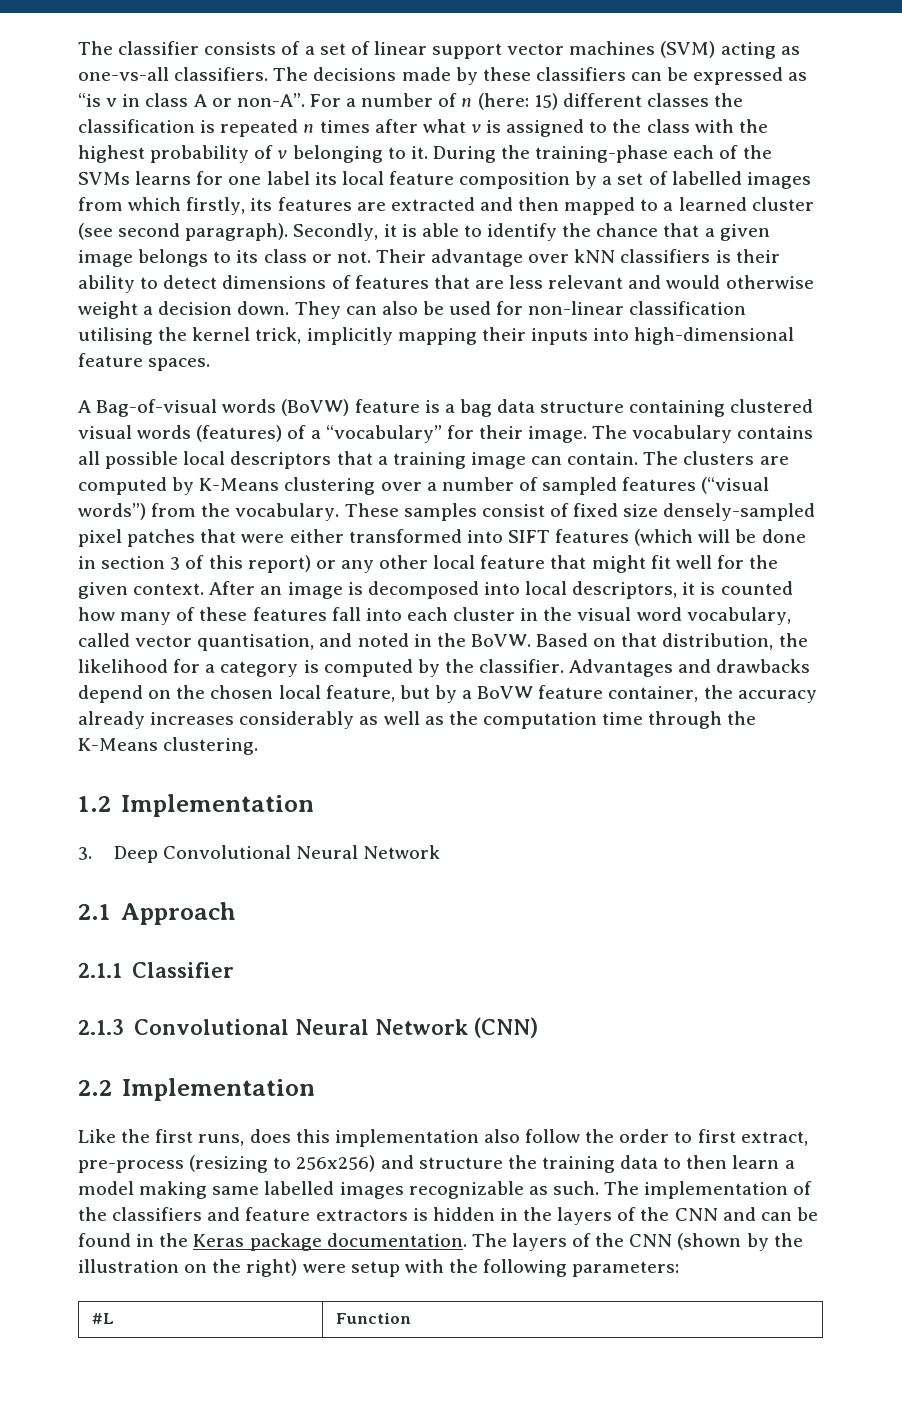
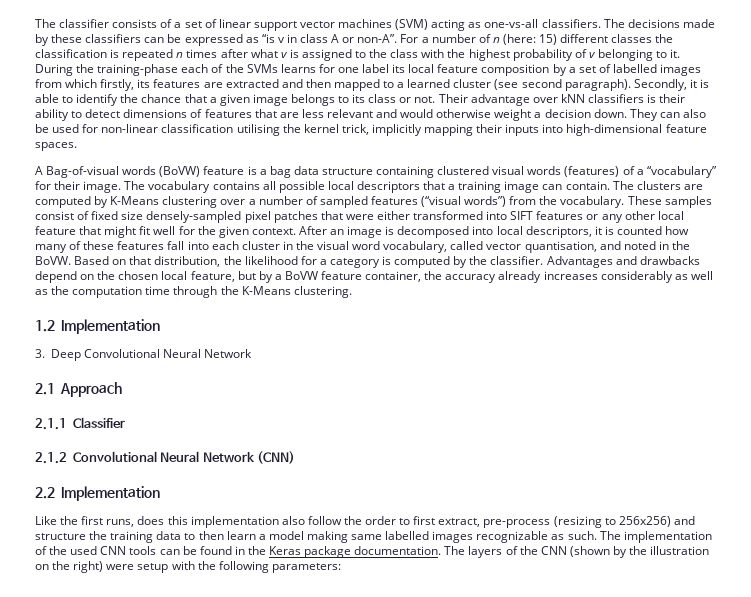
[634,529,806,546] [78,555,311,573] (which will be done in section 3 of this report) -> (584, 215) none
[78,1019,124,1035] 2.1.3 -> [35,452,67,464] 2.1.2
[112,1207,756,1225] classifiers and feature extractors is hidden in the layers of the CNN and -> [70,546,157,555] used CNN tools
[91,1313,114,1324] [335,1312,411,1324] // #L | Function -> (341, 568) none

